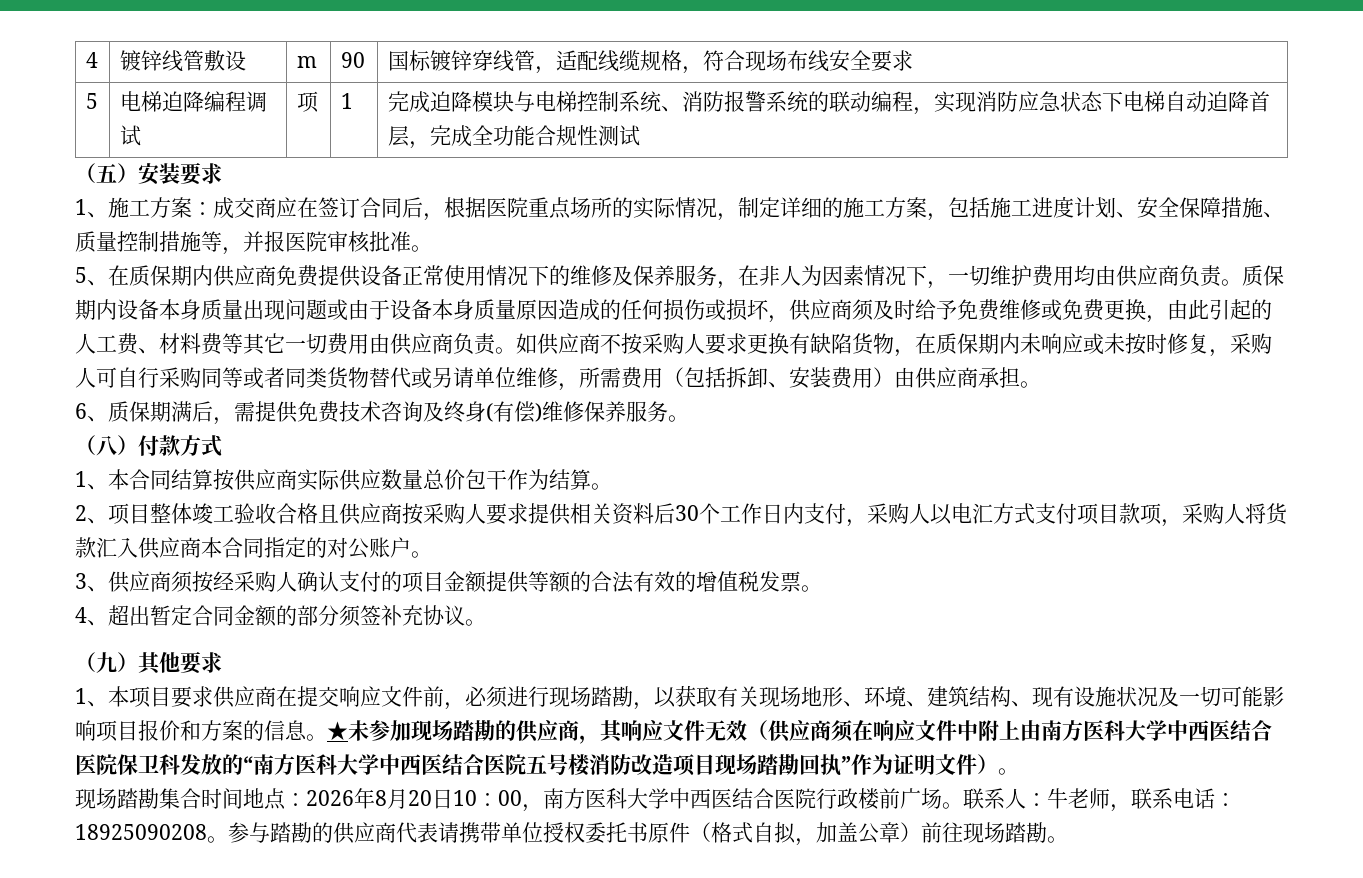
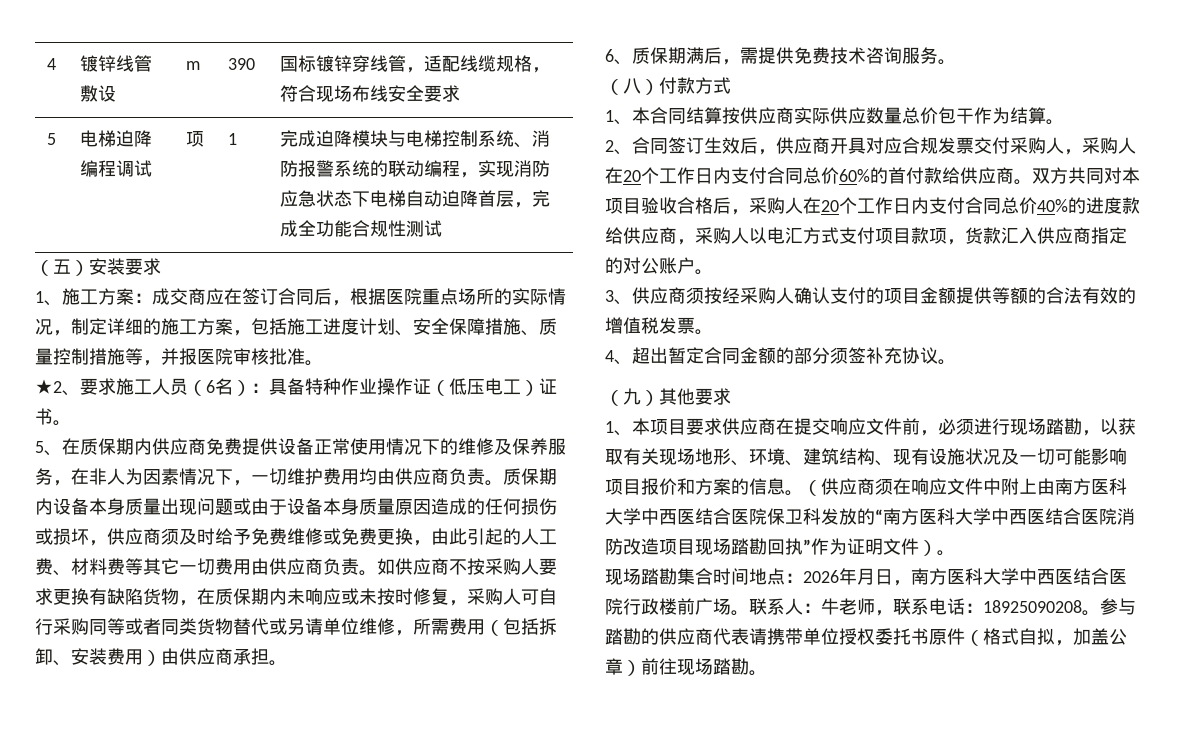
[340,52,365,68] 90 -> [227,58,255,70] 390
(432, 248) none -> [35,378,557,396] [35,408,71,426] // ★2、要求施工人员（6名）：具备特种作业操作证（低压电工）证书。
[423,401,626,423] 及终身(有偿)维修保养 -> (902, 55) none
[108,503,846,525] 项目整体竣工验收合格且供应商按采购人要求提供相关资料后30个工作日内支付 -> [632,137,1136,155] [605,167,1140,185] [605,197,1140,215] [605,227,677,244] 合同签订生效后，供应商开具对应合规发票交付采购人，采购人在20个工作日内支付合同总价60%的首付款给供应商。双方共同对本项目验收合格后，采购人在20个工作日内支付合同总价40%的进度款给供应商
[1182,503,1266,524] 采购人将 -> (965, 242) none
[201,537,264,558] 本合同 -> (1091, 235) none
[327,720,747,744] ★未参加现场踏勘的供应商，其响应文件无效 -> (803, 493) none
[526,754,590,776] 五号楼 -> (1117, 516) none
[375,789,522,809] 8月20日10：00 -> [857,568,893,585] 月日

